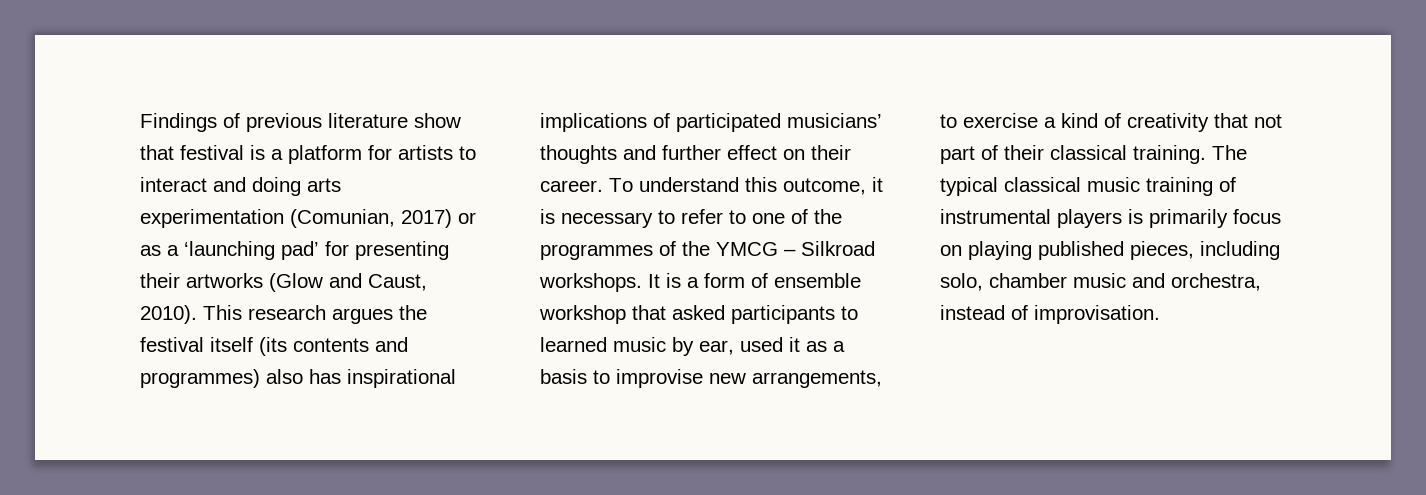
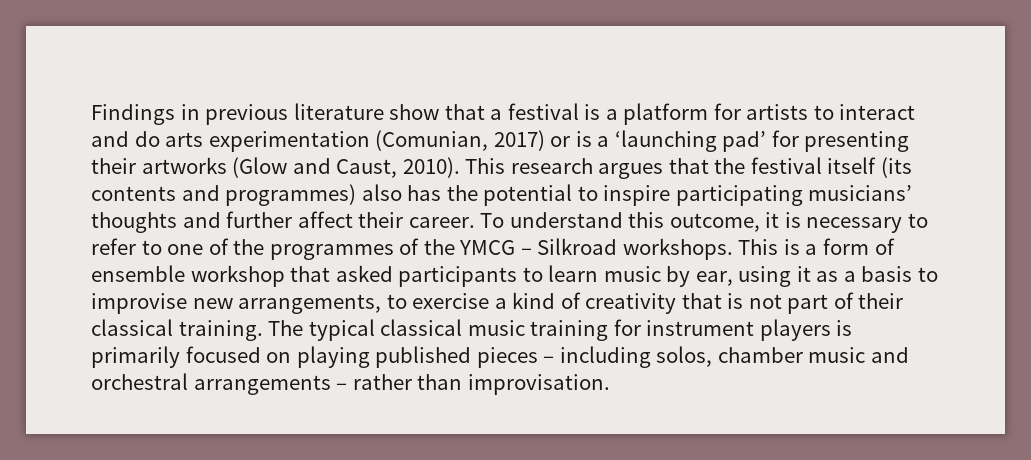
[223,113,240,128] of -> [180,104,200,120] in
(174, 152) none -> [490,109,503,120] a
[252,177,301,196] doing -> [134,131,160,147] do
[140,245,161,256] as -> [575,131,592,147] is
(393, 316) none -> [668,158,709,174] that
[347,369,456,388] [540,113,781,132] inspirational implications of participated -> [446,184,803,206] the potential to inspire participating
[727,145,805,160] effect on -> [297,211,353,228] affect
[648,274,660,288] It -> [738,239,779,255] This
[540,337,607,352] learned -> [548,265,599,282] learn
[740,337,783,352] used -> [738,266,792,287] using
(1248, 120) none -> [727,293,744,309] is
[1219,177,1236,192] [940,209,1051,224] of instrumental -> [613,319,755,336] for instrument
[1233,209,1281,224] focus -> [185,346,261,363] focused
[1130,241,1280,260] [940,273,1261,291] [940,305,1028,320] pieces, including solo, chamber music and orchestra, instead of -> [476,346,909,368] [91,373,463,395] pieces – including solos, chamber music and orchestral arrangements – rather than

